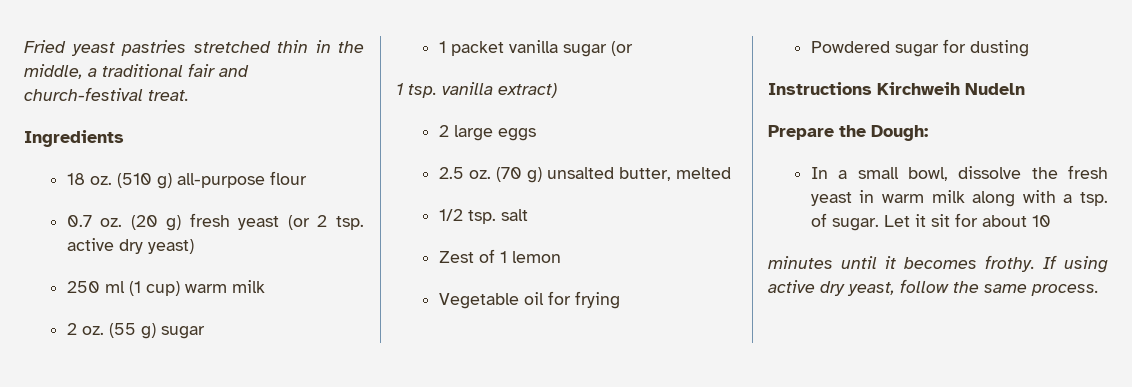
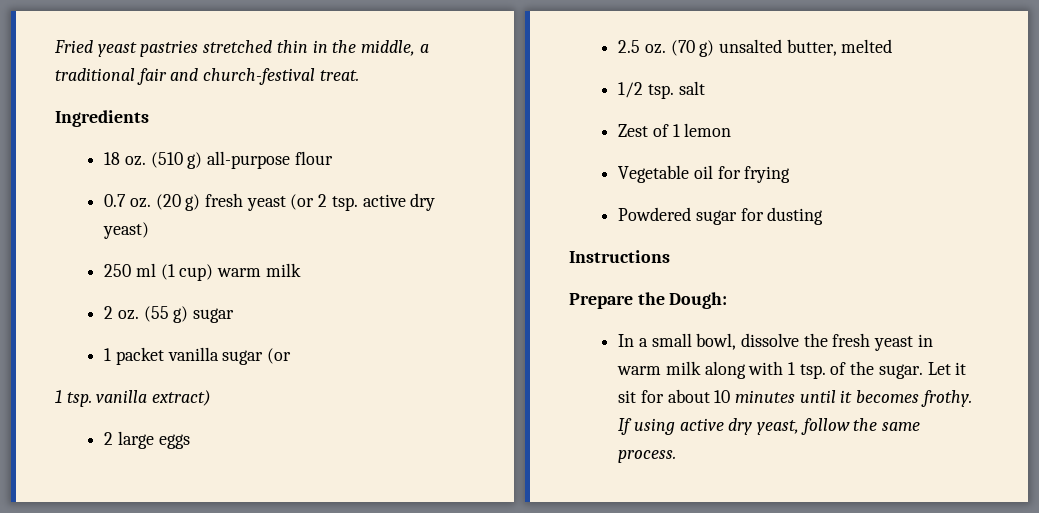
[877,82,1025,95] Kirchweih Nudeln -> (670, 256) none
[1063,194,1073,203] a -> [788,362,796,375] 1
(827, 220) none -> [850,361,875,375] the
(1051, 221) // -> (731, 396) none

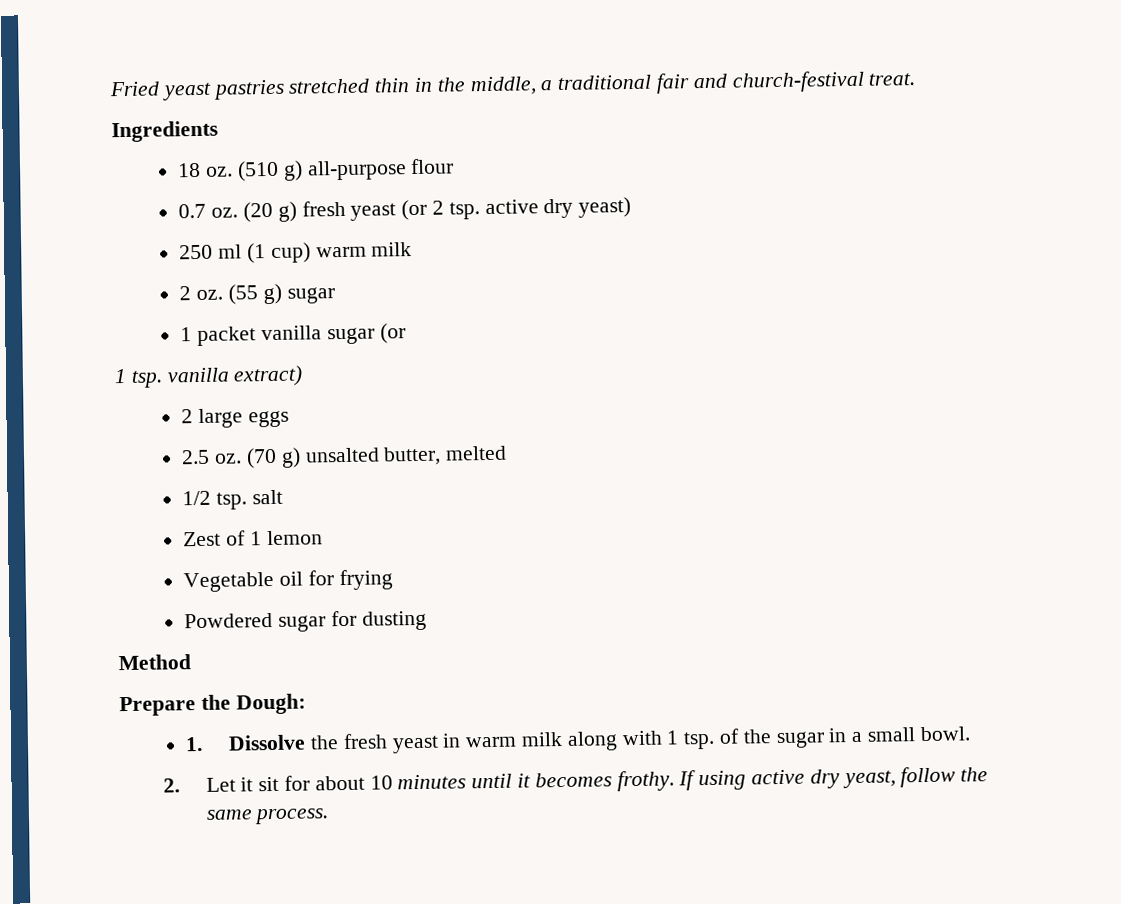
[569,250,670,263] Instructions -> [118,654,191,671] Method
[618,333,800,350] In a small bowl, dissolve -> [185,734,307,752] 1. Dissolve
[878,364,923,379] sugar. -> [775,726,971,749] [162,778,180,793] sugar in a small bowl. // 2.

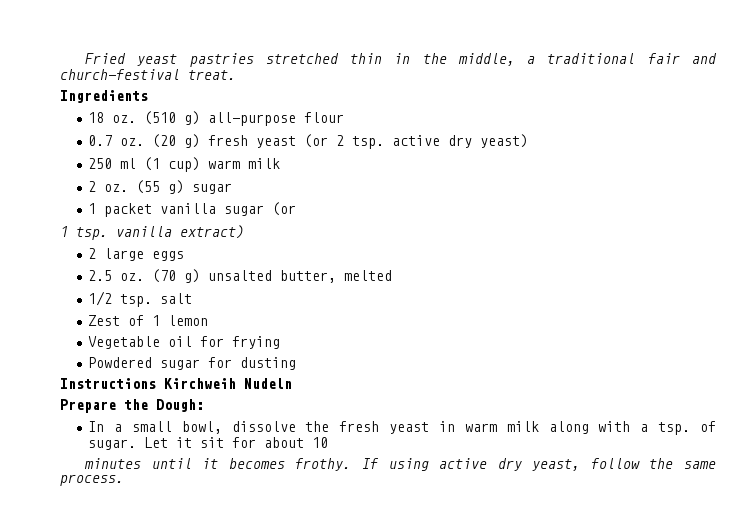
[118,654,191,671] Method -> [60,378,292,389] Instructions Kirchweih Nudeln
[185,734,307,752] 1. Dissolve -> [88,421,296,434] In a small bowl, dissolve
[666,730,680,745] 1 -> [640,424,649,432] a
[742,726,971,749] [162,778,180,793] the sugar in a small bowl. // 2. -> [88,439,137,450] sugar.
(393, 782) none -> (329, 442) //

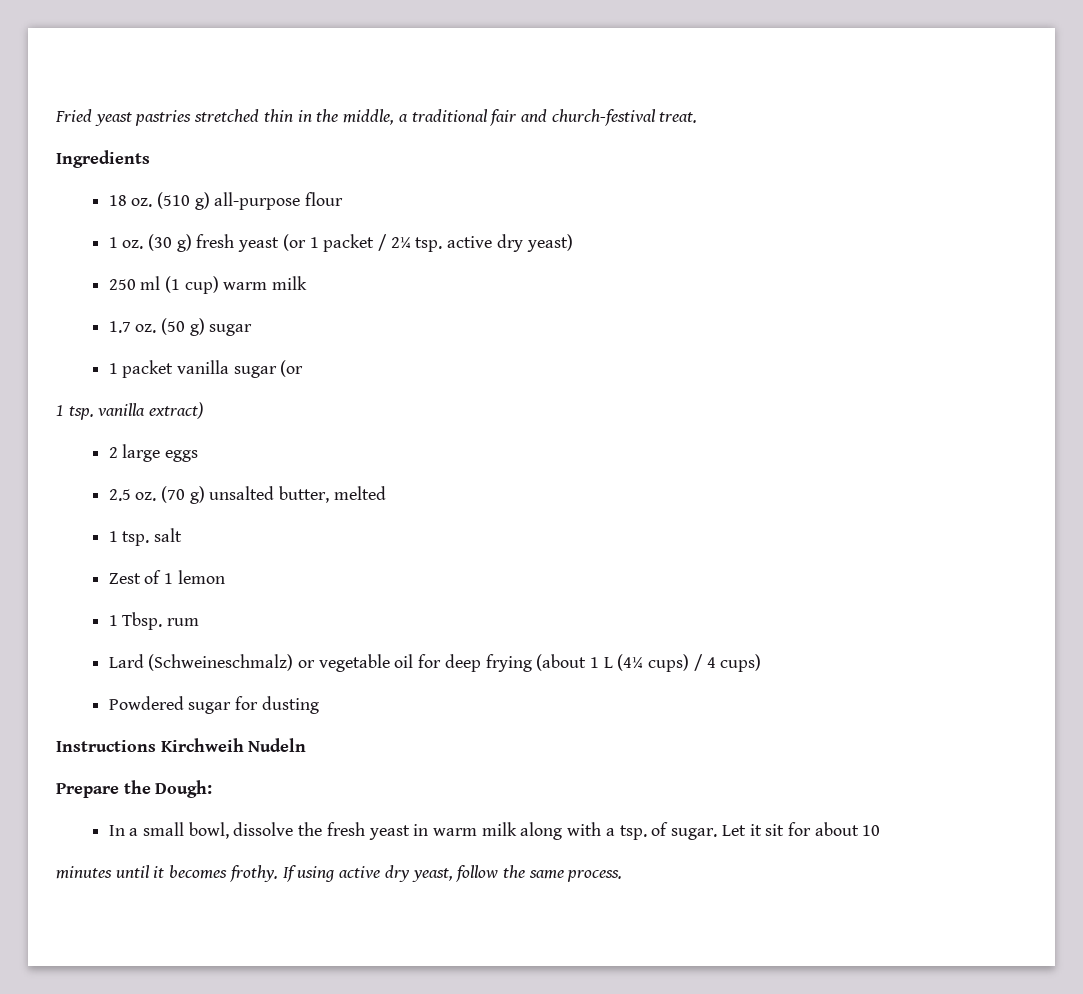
[88,134,177,148] 0.7 oz. (20 -> [108,234,172,251] 1 oz. (30
[336,135,345,146] 2 -> [309,234,411,252] 1 packet / 2¼
[88,180,161,194] 2 oz. (55 -> [108,318,185,335] 1.7 oz. (50
[88,291,113,306] 1/2 -> [108,531,118,542] 1
[88,336,161,349] Vegetable -> [108,612,199,630] [108,654,390,672] 1 Tbsp. rum // Lard (Schweineschmalz) or vegetable
(225, 341) none -> [444,654,481,672] deep
(281, 342) none -> [536,654,762,672] (about 1 L (4¼ cups) / 4 cups)

